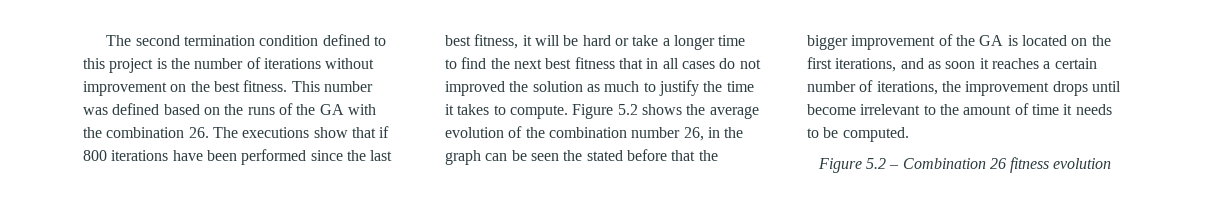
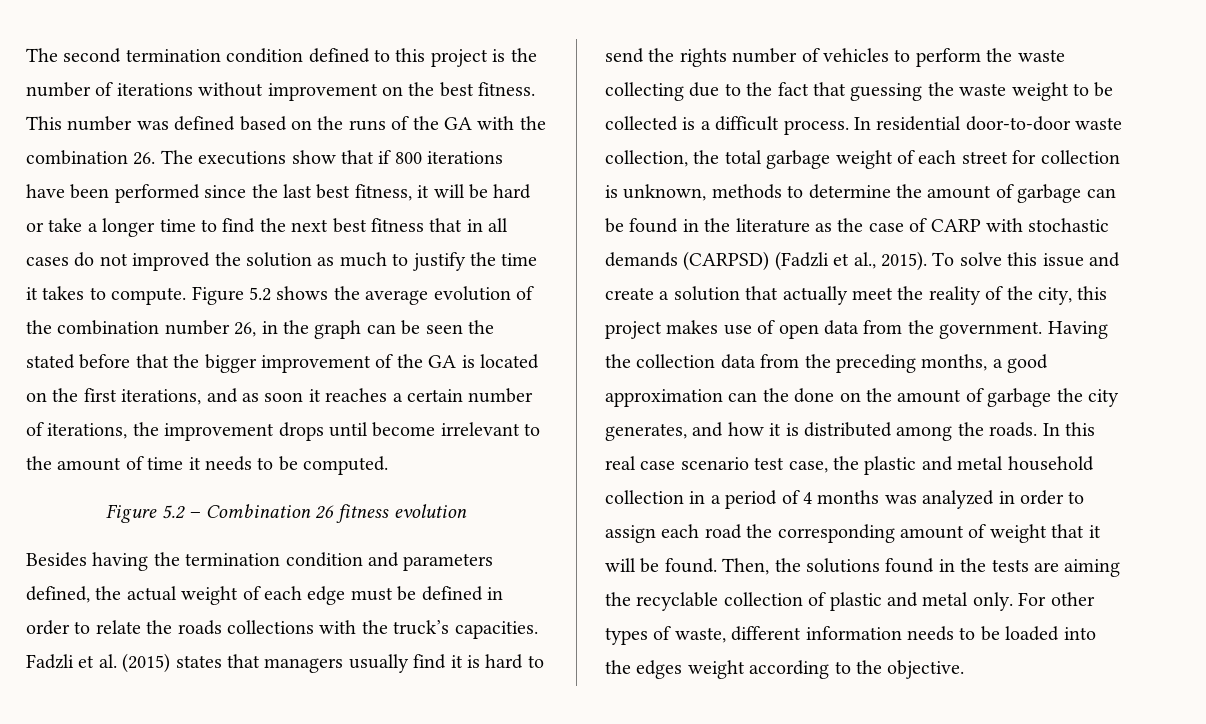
(1112, 163) none -> [26,552,494,571] [26,586,503,605] [26,620,538,639] [26,653,544,673] [605,48,1065,67] [605,82,1114,101] [605,116,1123,135] [605,150,1120,169] [605,184,1116,203] [605,218,1110,233] [605,251,1120,271] [605,286,1108,305] [605,320,1108,339] [605,354,1049,373] [605,388,1119,407] [605,422,1095,441] [605,456,1094,475] [605,490,1085,509] [605,524,1101,543] [605,558,1121,577] [605,592,1095,611] [605,626,1096,645] [605,660,965,679] // Besides having the termination condition and parameters defined, the actual weight of each edge must be defined in order to relate the roads collections with the truck’s capacities. Fadzli et al. (2015) states that managers usually find it is hard to send the rights number of vehicles to perform the waste collecting due to the fact that guessing the waste weight to be collected is a difficult process. In residential door-to-door waste collection, the total garbage weight of each street for collection is unknown, methods to determine the amount of garbage can be found in the literature as the case of CARP with stochastic demands (CARPSD) (Fadzli et al., 2015). To solve this issue and create a solution that actually meet the reality of the city, this project makes use of open data from the government. Having the collection data from the preceding months, a good approximation can the done on the amount of garbage the city generates, and how it is distributed among the roads. In this real case scenario test case, the plastic and metal household collection in a period of 4 months was analyzed in order to assign each road the corresponding amount of weight that it will be found. Then, the solutions found in the tests are aiming the recyclable collection of plastic and metal only. For other types of waste, different information needs to be loaded into the edges weight according to the objective.

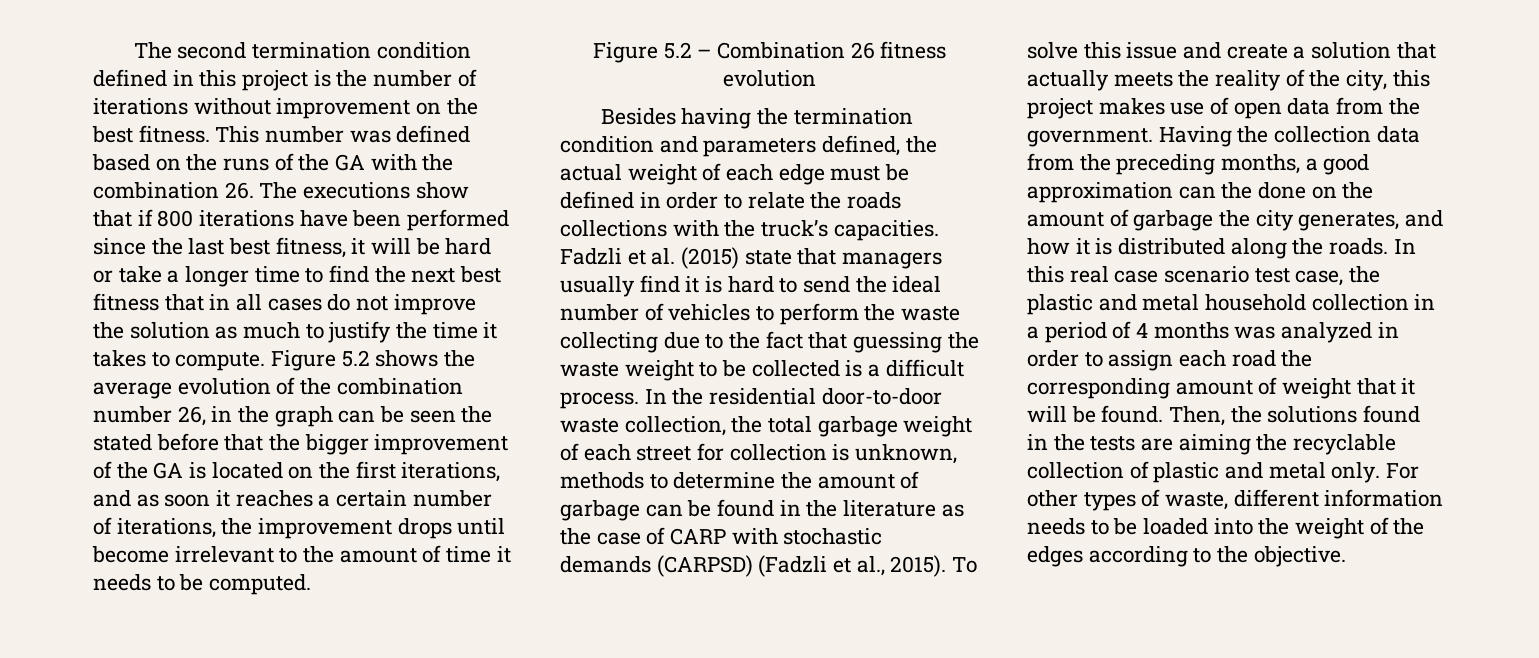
[374,49,390,62] to -> [172,70,194,86] in
[132,252,211,271] improved -> [393,294,476,315] improve
[175,655,222,668] states -> [744,250,792,265] state
[679,48,727,67] rights -> [892,276,942,293] ideal
(871, 123) none -> [672,388,704,405] the
[852,287,893,300] meet -> [1113,72,1173,87] meets
[896,426,953,441] among -> [1230,238,1287,259] along
[636,660,745,679] edges weight -> [1295,517,1425,539] [1027,546,1083,567] weight of the edges

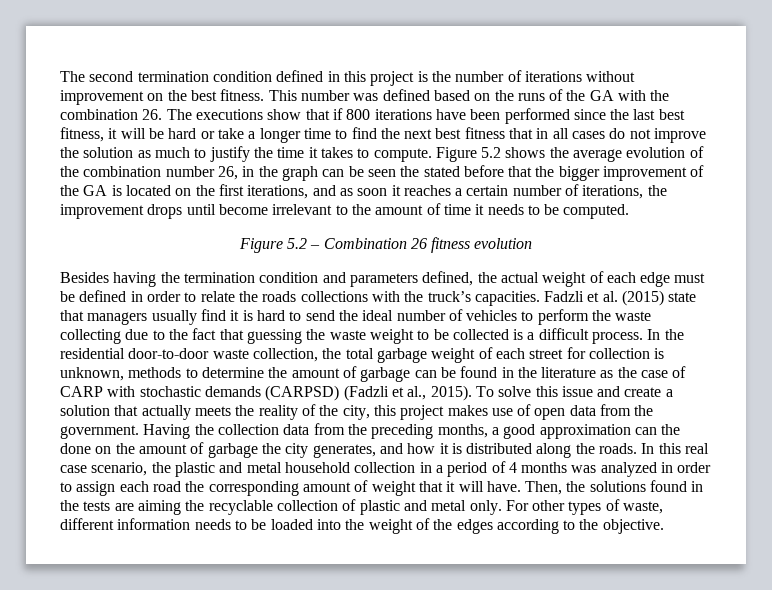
[1164,266,1344,286] scenario test case, -> [91,462,148,476] scenario,
[1071,405,1164,423] be found. -> [486,481,521,492] have.

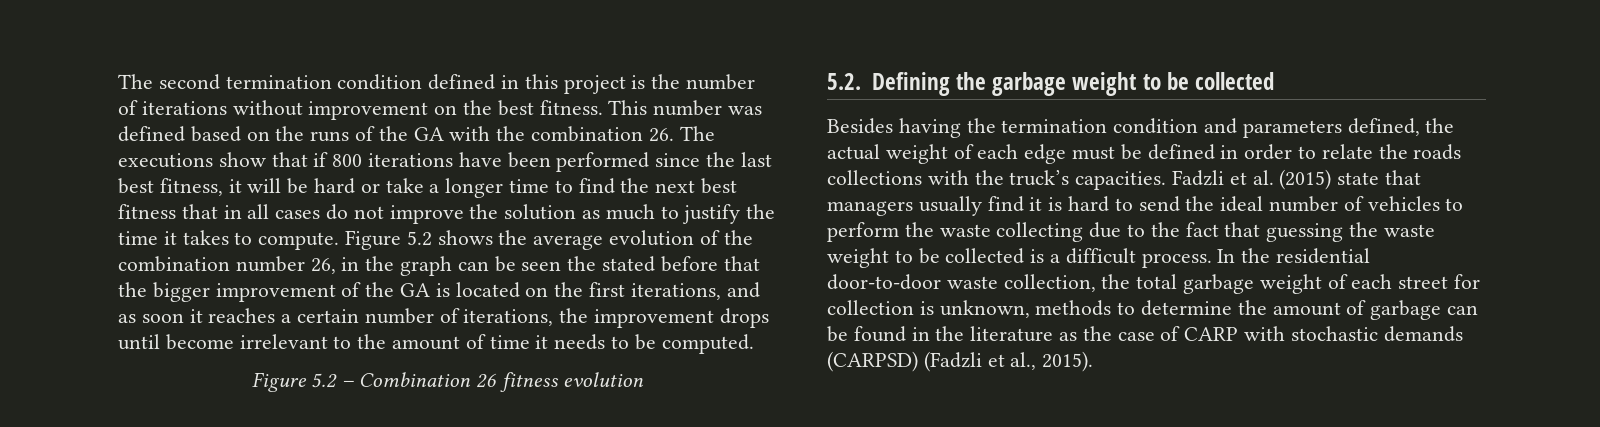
(533, 243) none -> [827,72,1275,96] // 5.2. Defining the garbage weight to be collected
[475,386,673,397] [60,404,654,420] [60,423,681,439] [60,442,710,458] [60,461,712,477] [60,480,704,496] [60,499,664,515] [60,518,664,534] To solve this issue and create a solution that actually meets the reality of the city, this project makes use of open data from the government. Having the collection data from the preceding months, a good approximation can the done on the amount of garbage the city generates, and how it is distributed along the roads. In this real case scenario, the plastic and metal household collection in a period of 4 months was analyzed in order to assign each road the corresponding amount of weight that it will have. Then, the solutions found in the tests are aiming the recyclable collection of plastic and metal only. For other types of waste, different information needs to be loaded into the weight of the edges according to the objective. -> (1094, 361) none

